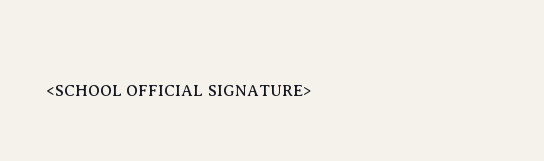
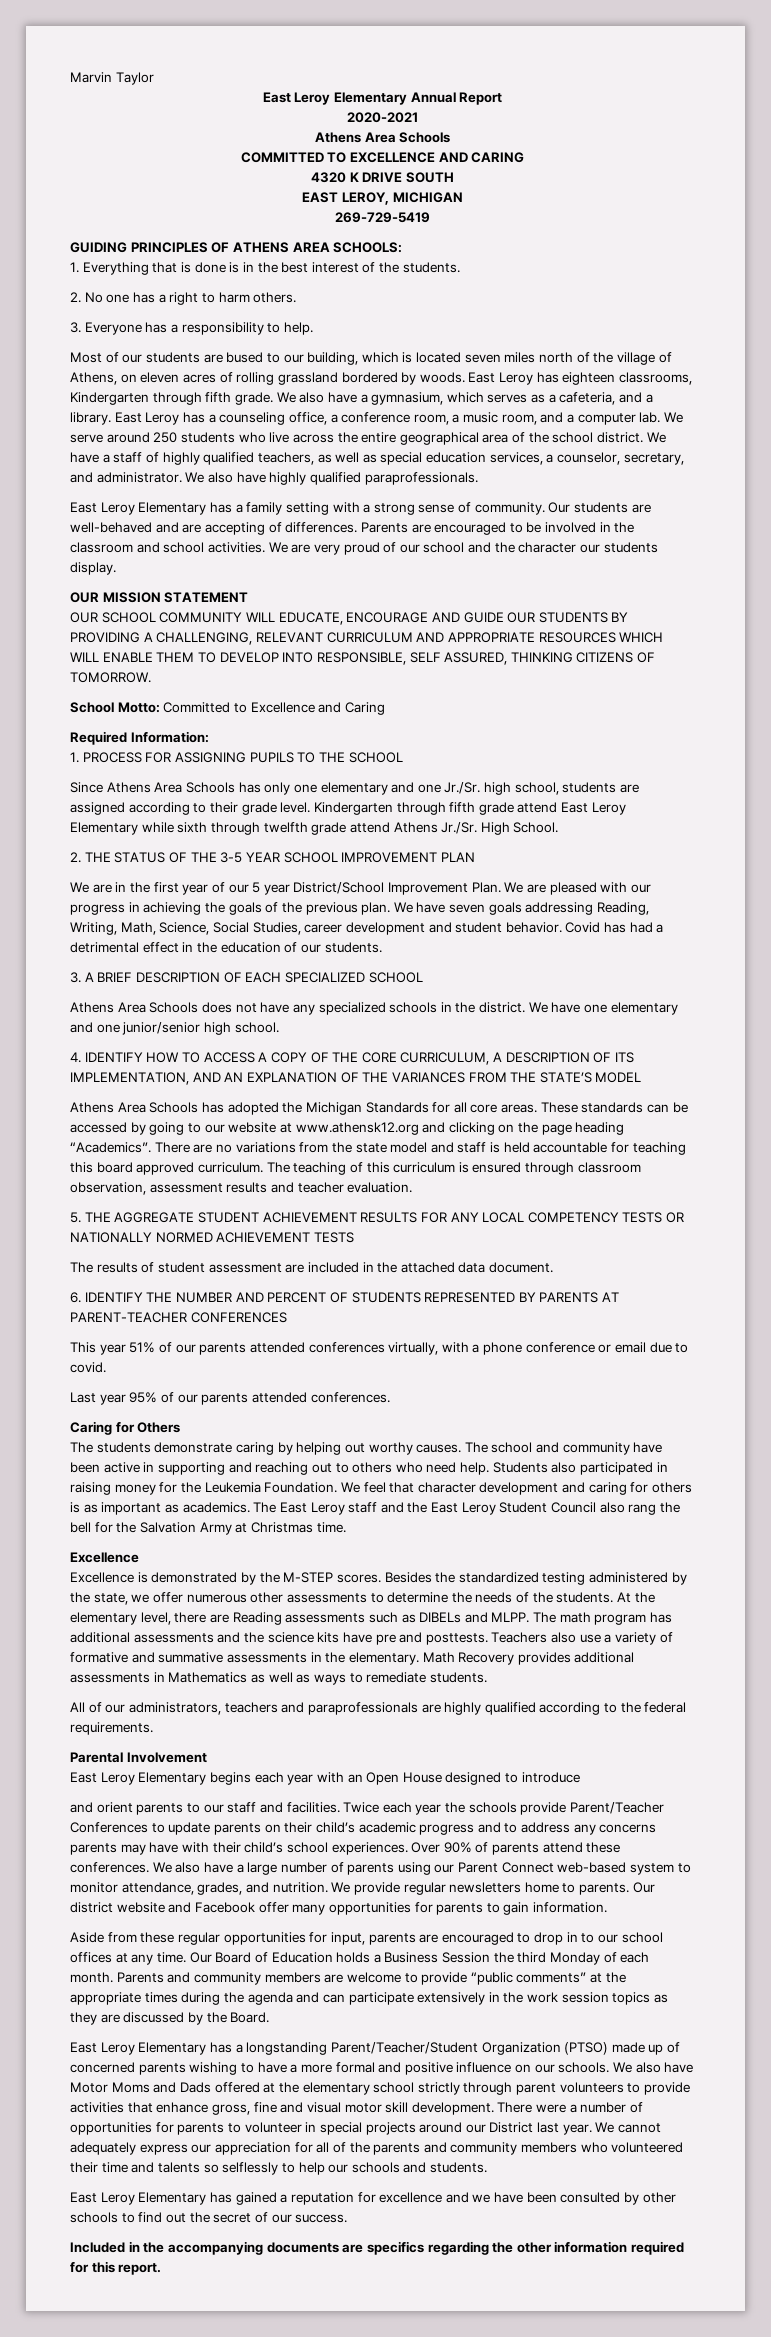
[46,85,311,96] <SCHOOL OFFICIAL SIGNATURE> -> [70,72,154,85] [262,92,503,105] [347,112,418,123] [314,132,451,143] [240,152,525,163] [311,172,454,183] [302,192,463,205] [335,212,430,223] [70,242,403,253] [70,262,460,275] [70,292,297,305] [70,322,313,335] [70,352,672,365] [70,372,693,385] [70,392,653,405] [70,412,683,425] [70,432,666,445] [70,452,684,465] [70,472,478,485] [70,502,651,515] [70,522,635,535] [70,542,658,555] [70,562,116,575] [70,592,249,603] [70,612,629,625] [70,632,664,645] [70,652,656,665] [70,672,151,683] [70,702,385,715] [70,731,209,745] [70,752,403,763] [70,782,640,795] [70,802,626,815] [70,822,559,835] [70,852,475,863] [70,882,651,895] [70,902,650,915] [70,922,664,935] [70,942,382,953] [70,972,423,983] [70,1002,678,1015] [70,1022,279,1035] [70,1052,635,1065] [70,1072,642,1085] [70,1102,688,1115] [70,1122,625,1135] [70,1142,686,1155] [70,1162,641,1175] [70,1182,413,1195] [70,1212,685,1223] [70,1232,354,1243] [70,1262,554,1273] [70,1292,620,1303] [70,1312,287,1323] [70,1342,689,1355] [70,1362,106,1373] [70,1392,390,1405] [70,1421,181,1435] [70,1442,663,1455] [70,1462,668,1475] [70,1482,693,1495] [70,1502,680,1515] [70,1522,346,1535] [70,1552,139,1563] [70,1572,687,1585] [70,1592,655,1605] [70,1612,673,1625] [70,1632,673,1645] [70,1652,635,1665] [70,1672,487,1685] [70,1702,687,1715] [70,1722,153,1735] [70,1752,207,1763] [70,1772,580,1785] [70,1802,665,1815] [70,1822,657,1835] [70,1842,621,1855] [70,1862,691,1875] [70,1882,655,1895] [70,1902,608,1915] [70,1932,663,1945] [70,1952,650,1965] [70,1972,626,1985] [70,1992,669,2005] [70,2012,270,2025] [70,2042,681,2055] [70,2062,694,2075] [70,2082,691,2095] [70,2102,644,2115] [70,2122,662,2135] [70,2142,684,2155] [70,2162,488,2175] [70,2192,676,2205] [70,2212,348,2223] [70,2241,685,2255] [70,2261,162,2275] Marvin Taylor // East Leroy Elementary Annual Report // 2020-2021 // Athens Area Schools // COMMITTED TO EXCELLENCE AND CARING // 4320 K DRIVE SOUTH // EAST LEROY, MICHIGAN // 269-729-5419 // GUIDING PRINCIPLES OF ATHENS AREA SCHOOLS: // 1. Everything that is done is in the best interest of the students. // 2. No one has a right to harm others. // 3. Everyone has a responsibility to help. // Most of our students are bused to our building, which is located seven miles north of the village of Athens, on eleven acres of rolling grassland bordered by woods. East Leroy has eighteen classrooms, Kindergarten through fifth grade. We also have a gymnasium, which serves as a cafeteria, and a library. East Leroy has a counseling office, a conference room, a music room, and a computer lab. We serve around 250 students who live across the entire geographical area of the school district. We have a staff of highly qualified teachers, as well as special education services, a counselor, secretary, and administrator. We also have highly qualified paraprofessionals. // East Leroy Elementary has a family setting with a strong sense of community. Our students are well-behaved and are accepting of differences. Parents are encouraged to be involved in the classroom and school activities. We are very proud of our school and the character our students display. // OUR MISSION STATEMENT // OUR SCHOOL COMMUNITY WILL EDUCATE, ENCOURAGE AND GUIDE OUR STUDENTS BY PROVIDING A CHALLENGING, RELEVANT CURRICULUM AND APPROPRIATE RESOURCES WHICH WILL ENABLE THEM TO DEVELOP INTO RESPONSIBLE, SELF ASSURED, THINKING CITIZENS OF TOMORROW. // School Motto: Committed to Excellence and Caring // Required Information: // 1. PROCESS FOR ASSIGNING PUPILS TO THE SCHOOL // Since Athens Area Schools has only one elementary and one Jr./Sr. high school, students are assigned according to their grade level. Kindergarten through fifth grade attend East Leroy Elementary while sixth through twelfth grade attend Athens Jr./Sr. High School. // 2. THE STATUS OF THE 3-5 YEAR SCHOOL IMPROVEMENT PLAN // We are in the first year of our 5 year District/School Improvement Plan. We are pleased with our progress in achieving the goals of the previous plan. We have seven goals addressing Reading, Writing, Math, Science, Social Studies, career development and student behavior. Covid has had a detrimental effect in the education of our students. // 3. A BRIEF DESCRIPTION OF EACH SPECIALIZED SCHOOL // Athens Area Schools does not have any specialized schools in the district. We have one elementary and one junior/senior high school. // 4. IDENTIFY HOW TO ACCESS A COPY OF THE CORE CURRICULUM, A DESCRIPTION OF ITS IMPLEMENTATION, AND AN EXPLANATION OF THE VARIANCES FROM THE STATE’S MODEL // Athens Area Schools has adopted the Michigan Standards for all core areas. These standards can be accessed by going to our website at www.athensk12.org and clicking on the page heading “Academics”. There are no variations from the state model and staff is held accountable for teaching this board approved curriculum. The teaching of this curriculum is ensured through classroom observation, assessment results and teacher evaluation. // 5. THE AGGREGATE STUDENT ACHIEVEMENT RESULTS FOR ANY LOCAL COMPETENCY TESTS OR NATIONALLY NORMED ACHIEVEMENT TESTS // The results of student assessment are included in the attached data document. // 6. IDENTIFY THE NUMBER AND PERCENT OF STUDENTS REPRESENTED BY PARENTS AT PARENT-TEACHER CONFERENCES // This year 51% of our parents attended conferences virtually, with a phone conference or email due to covid. // Last year 95% of our parents attended conferences. // Caring for Others // The students demonstrate caring by helping out worthy causes. The school and community have been active in supporting and reaching out to others who need help. Students also participated in raising money for the Leukemia Foundation. We feel that character development and caring for others is as important as academics. The East Leroy staff and the East Leroy Student Council also rang the bell for the Salvation Army at Christmas time. // Excellence // Excellence is demonstrated by the M-STEP scores. Besides the standardized testing administered by the state, we offer numerous other assessments to determine the needs of the students. At the elementary level, there are Reading assessments such as DIBELs and MLPP. The math program has additional assessments and the science kits have pre and posttests. Teachers also use a variety of formative and summative assessments in the elementary. Math Recovery provides additional assessments in Mathematics as well as ways to remediate students. // All of our administrators, teachers and paraprofessionals are highly qualified according to the federal requirements. // Parental Involvement // East Leroy Elementary begins each year with an Open House designed to introduce // and orient parents to our staff and facilities. Twice each year the schools provide Parent/Teacher Conferences to update parents on their child’s academic progress and to address any concerns parents may have with their child’s school experiences. Over 90% of parents attend these conferences. We also have a large number of parents using our Parent Connect web-based system to monitor attendance, grades, and nutrition. We provide regular newsletters home to parents. Our district website and Facebook offer many opportunities for parents to gain information. // Aside from these regular opportunities for input, parents are encouraged to drop in to our school offices at any time. Our Board of Education holds a Business Session the third Monday of each month. Parents and community members are welcome to provide “public comments” at the appropriate times during the agenda and can participate extensively in the work session topics as they are discussed by the Board. // East Leroy Elementary has a longstanding Parent/Teacher/Student Organization (PTSO) made up of concerned parents wishing to have a more formal and positive influence on our schools. We also have Motor Moms and Dads offered at the elementary school strictly through parent volunteers to provide activities that enhance gross, fine and visual motor skill development. There were a number of opportunities for parents to volunteer in special projects around our District last year. We cannot adequately express our appreciation for all of the parents and community members who volunteered their time and talents so selflessly to help our schools and students. // East Leroy Elementary has gained a reputation for excellence and we have been consulted by other schools to find out the secret of our success. // Included in the accompanying documents are specifics regarding the other information required for this report.

